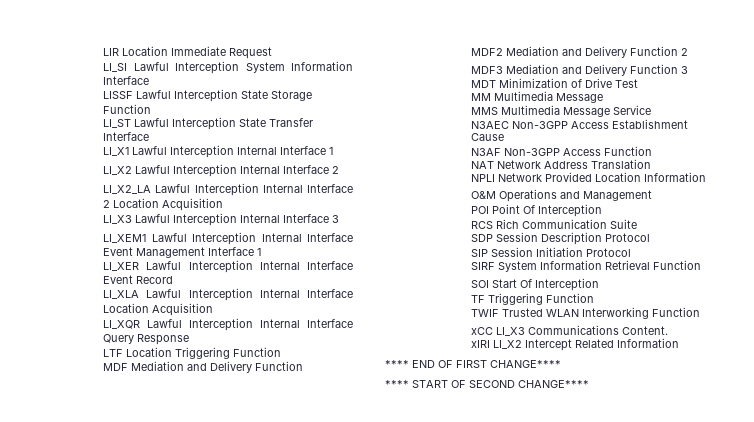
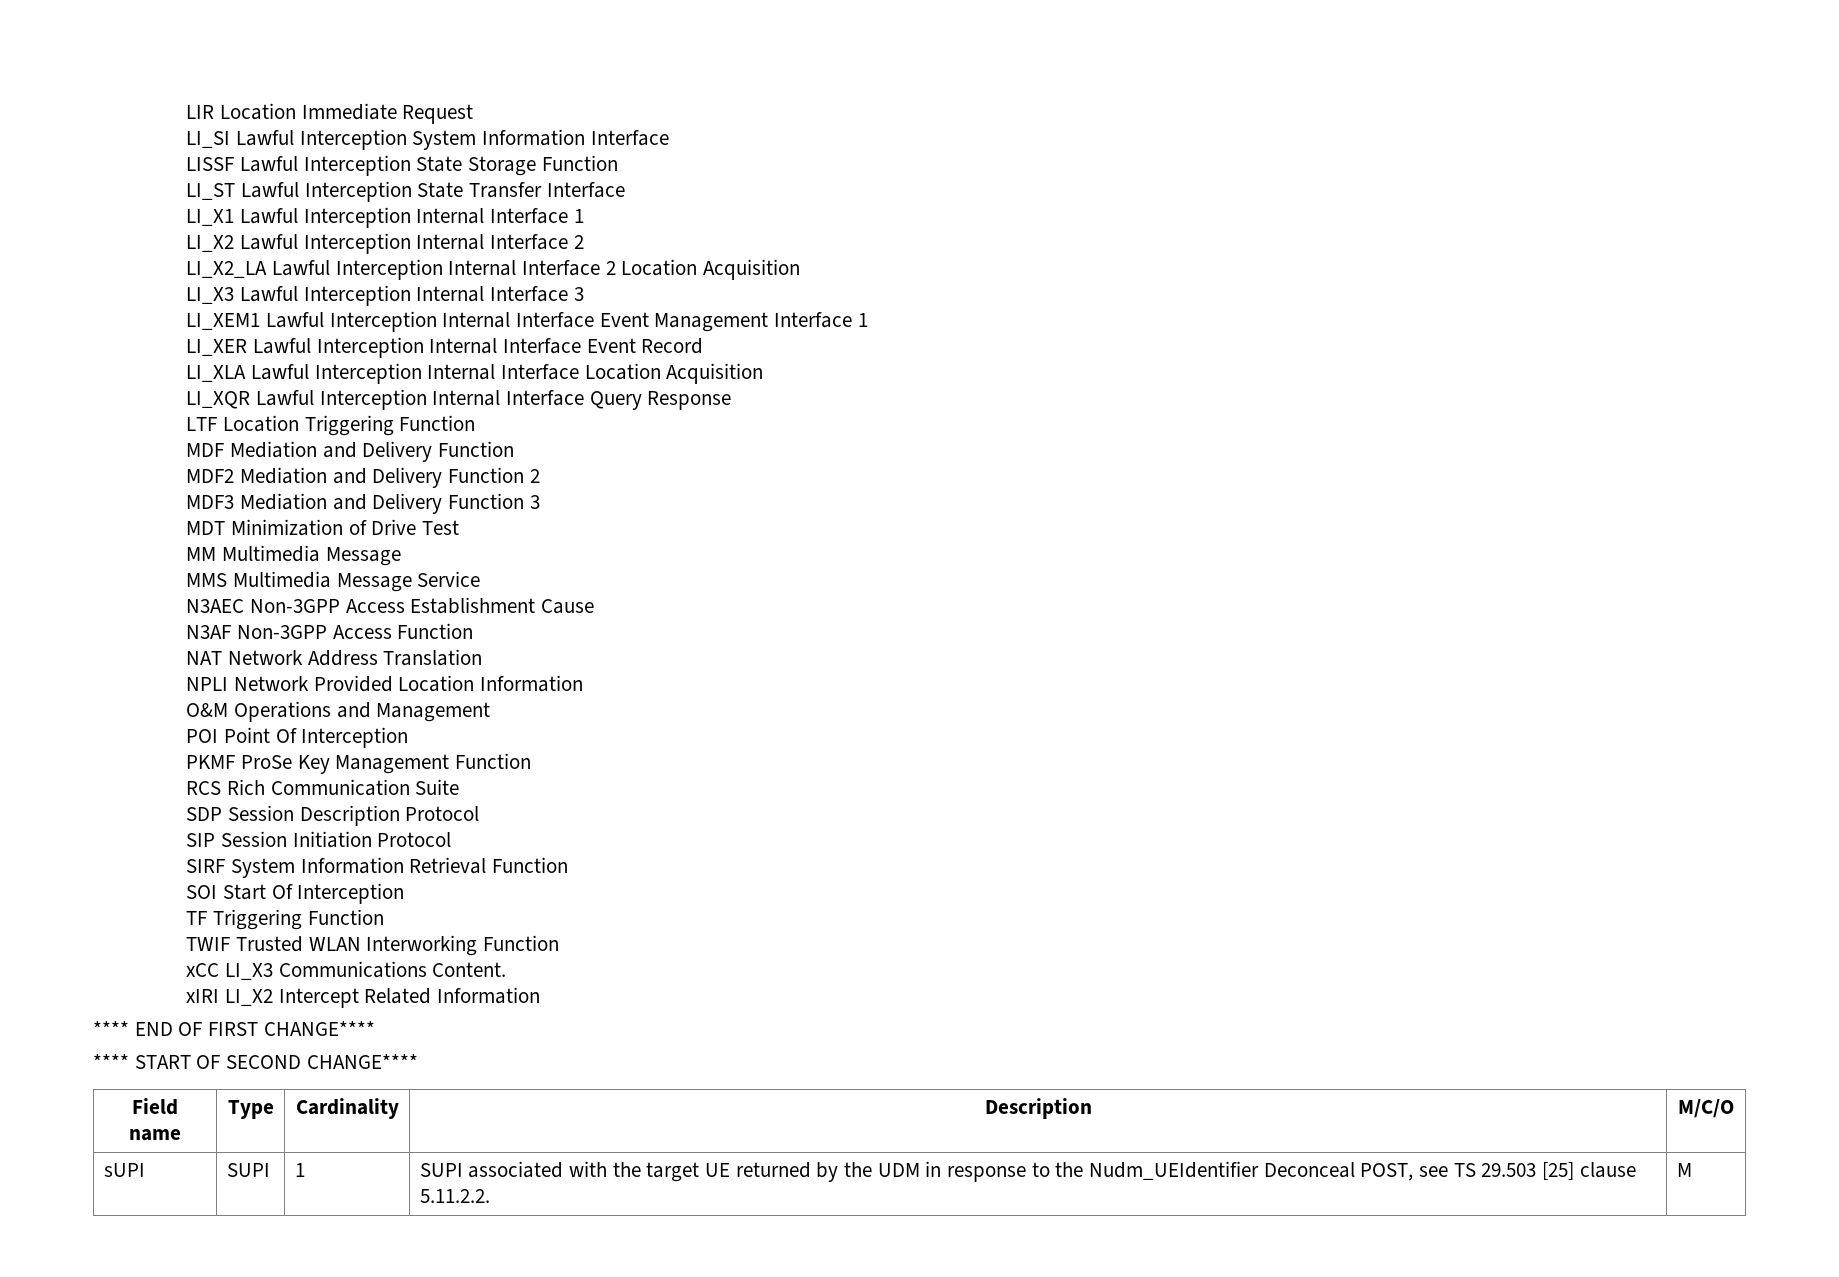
(603, 210) none -> [186,753,531,774] // PKMF ProSe Key Management Function
(589, 384) none -> [132,1098,178,1115] [129,1129,181,1141] [227,1100,274,1119] [295,1098,399,1119] [984,1098,1092,1119] [1678,1099,1734,1118] [103,1163,145,1177] [226,1163,270,1177] [294,1163,305,1177] [419,1161,1636,1182] [419,1189,490,1203] [1676,1163,1692,1177] // Field name | Type | Cardinality | Description | M/C/O // sUPI | SUPI | 1 | SUPI associated with the target UE returned by the UDM in response to the Nudm_UEIdentifier Deconceal POST, see TS 29.503 [25] clause 5.11.2.2. | M

